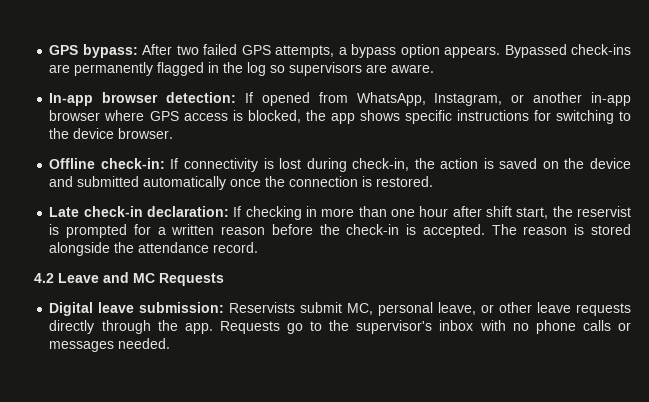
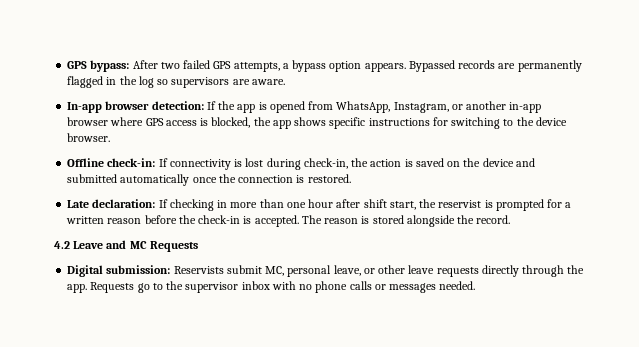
[571,44,632,55] check-ins -> [458,60,496,69] records
(253, 97) none -> [218,101,267,113] the app is
[83,206,143,217] check-in -> (90, 204) none
[138,242,210,253] attendance -> (475, 219) none
[98,302,135,313] leave -> (104, 271) none
[356,320,433,334] supervisor's -> [185,282,239,293] supervisor

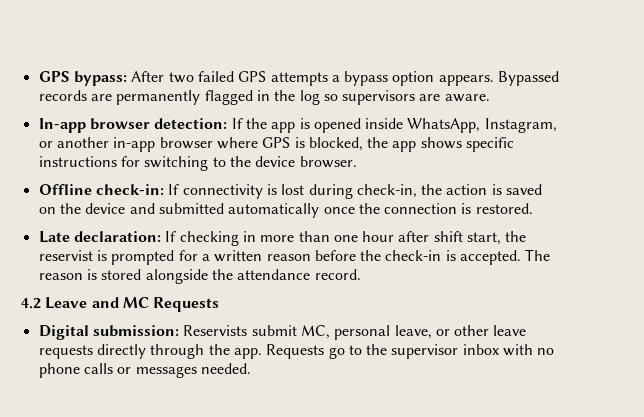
[233,62,280,72] attempts, -> [270,72,328,86] attempts
[308,101,334,110] from -> [365,118,404,129] inside
[165,120,197,126] access -> (291, 142) none
(475, 219) none -> [237,269,311,280] attendance

